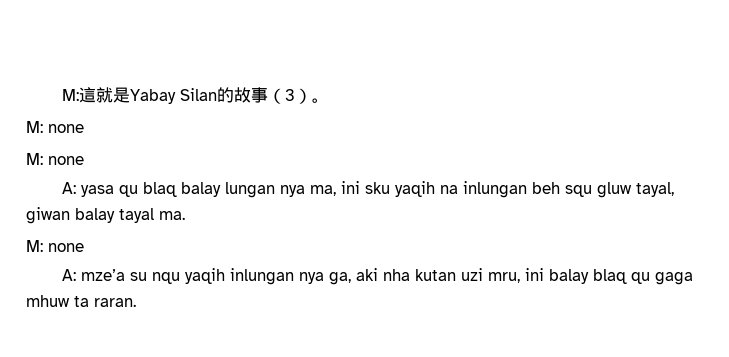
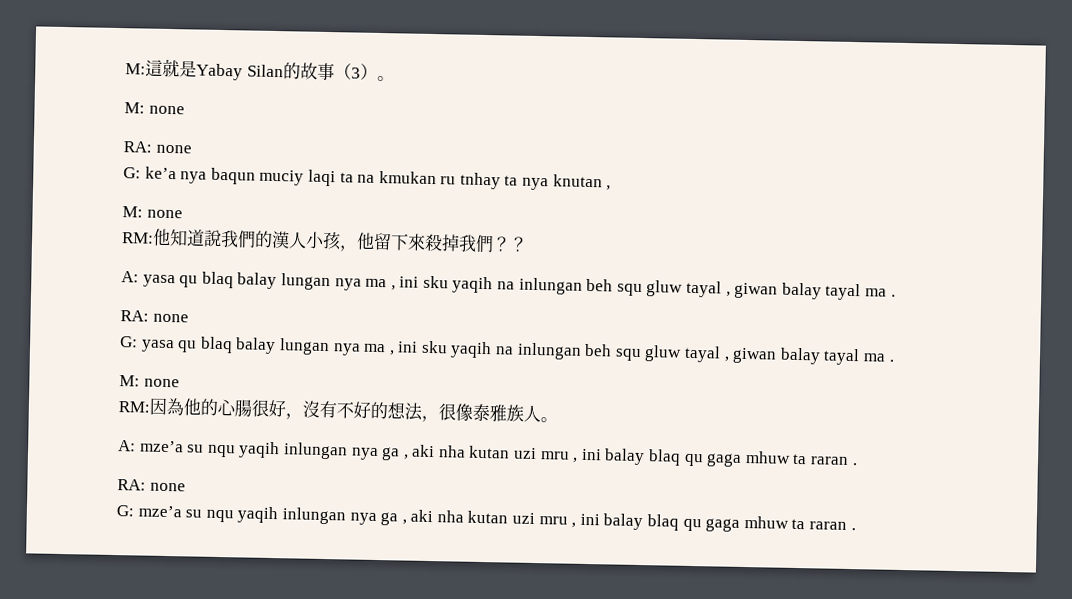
[26,153,84,165] M: none -> [123,141,192,154] [123,166,612,191] [122,206,183,219] [121,228,528,253] RA: none // G: ke’a nya baqun muciy laqi ta na kmukan ru tnhay ta nya knutan , // M: none // RM:他知道說我們的漢人小孩，他留下來殺掉我們？？
[310,181,675,198] [26,207,185,224] [26,240,84,252] ma, ini sku yaqih na inlungan beh squ gluw tayal, giwan balay tayal ma. // M: none -> [365,275,896,301] [120,310,189,323] [120,336,894,366] [119,375,180,388] [118,397,558,423] ma , ini sku yaqih na inlungan beh squ gluw tayal , giwan balay tayal ma . // RA: none // G: yasa qu blaq balay lungan nya ma , ini sku yaqih na inlungan beh squ gluw tayal , giwan balay tayal ma . // M: none // RM:因為他的心腸很好，沒有不好的想法，很像泰雅族人。
[329,268,694,285] [26,295,136,307] ga, aki nha kutan uzi mru, ini balay blaq qu gaga mhuw ta raran. -> [381,444,857,467] [117,479,186,492] [116,505,856,532] ga , aki nha kutan uzi mru , ini balay blaq qu gaga mhuw ta raran . // RA: none // G: mze’a su nqu yaqih inlungan nya ga , aki nha kutan uzi mru , ini balay blaq qu gaga mhuw ta raran .

